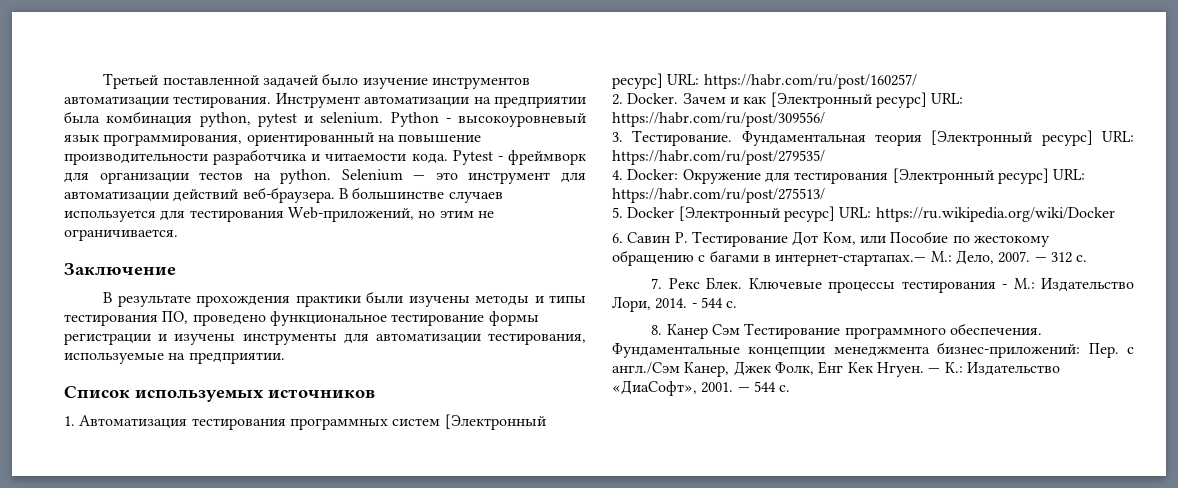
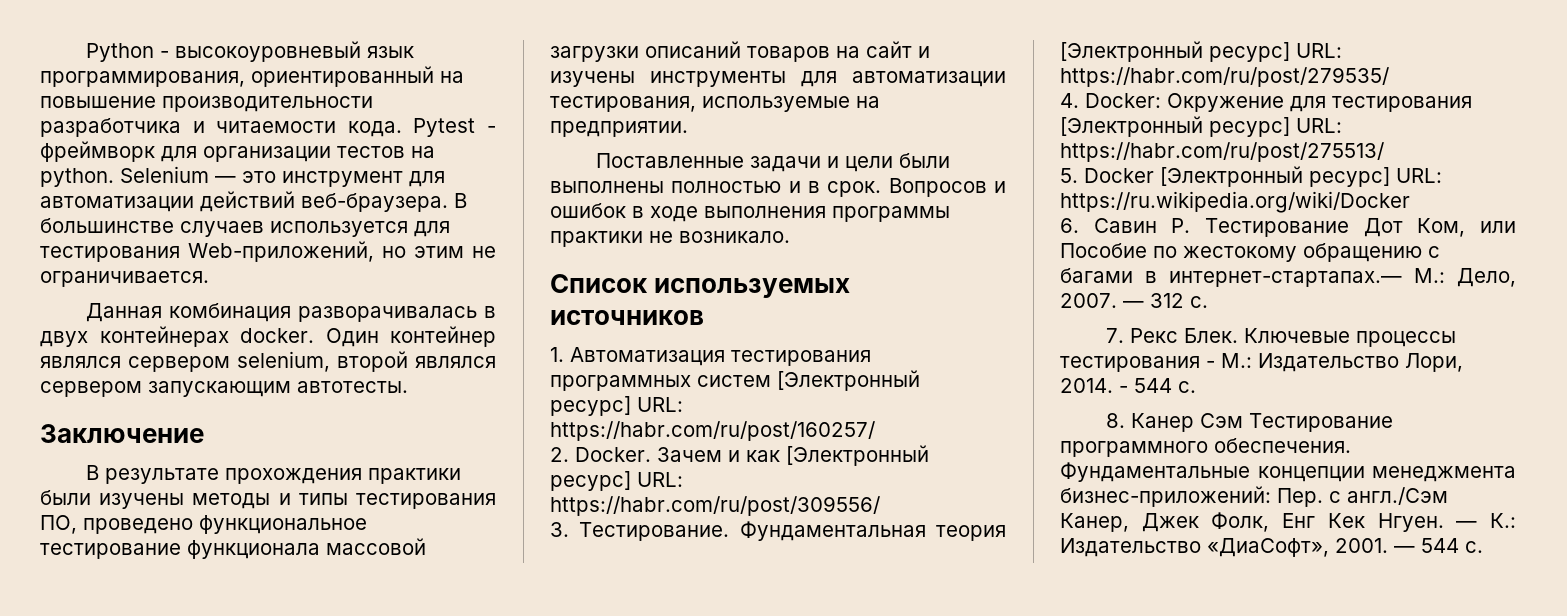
[103,73,530,89] [64,93,586,108] [64,111,384,127] Третьей поставленной задачей было изучение инструментов автоматизации тестирования. Инструмент автоматизации на предприятии была комбинация python, pytest и selenium. -> (86, 52) none
(178, 235) none -> [86,303,496,322] [40,326,496,347] [40,351,496,372] [40,381,408,397] // Данная комбинация разворачивалась в двух контейнерах docker. Один контейнер являлся сервером selenium, второй являлся сервером запускающим автотесты.
[488,311,539,326] [64,333,151,345] формы регистрации -> [187,538,426,559] [550,41,912,62] функционала массовой загрузки описаний товаров на сайт
(285, 358) none -> [596,153,951,172] [550,178,1006,197] [550,203,950,222] [550,231,790,247] // Поставленные задачи и цели были выполнены полностью и в срок. Вопросов и ошибок в ходе выполнения программы практики не возникало.

